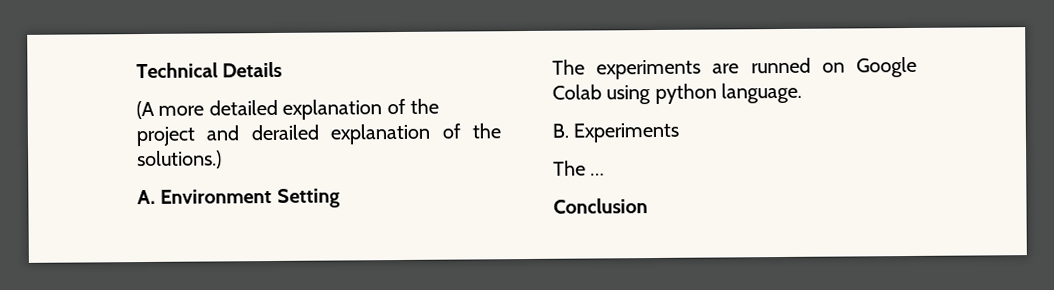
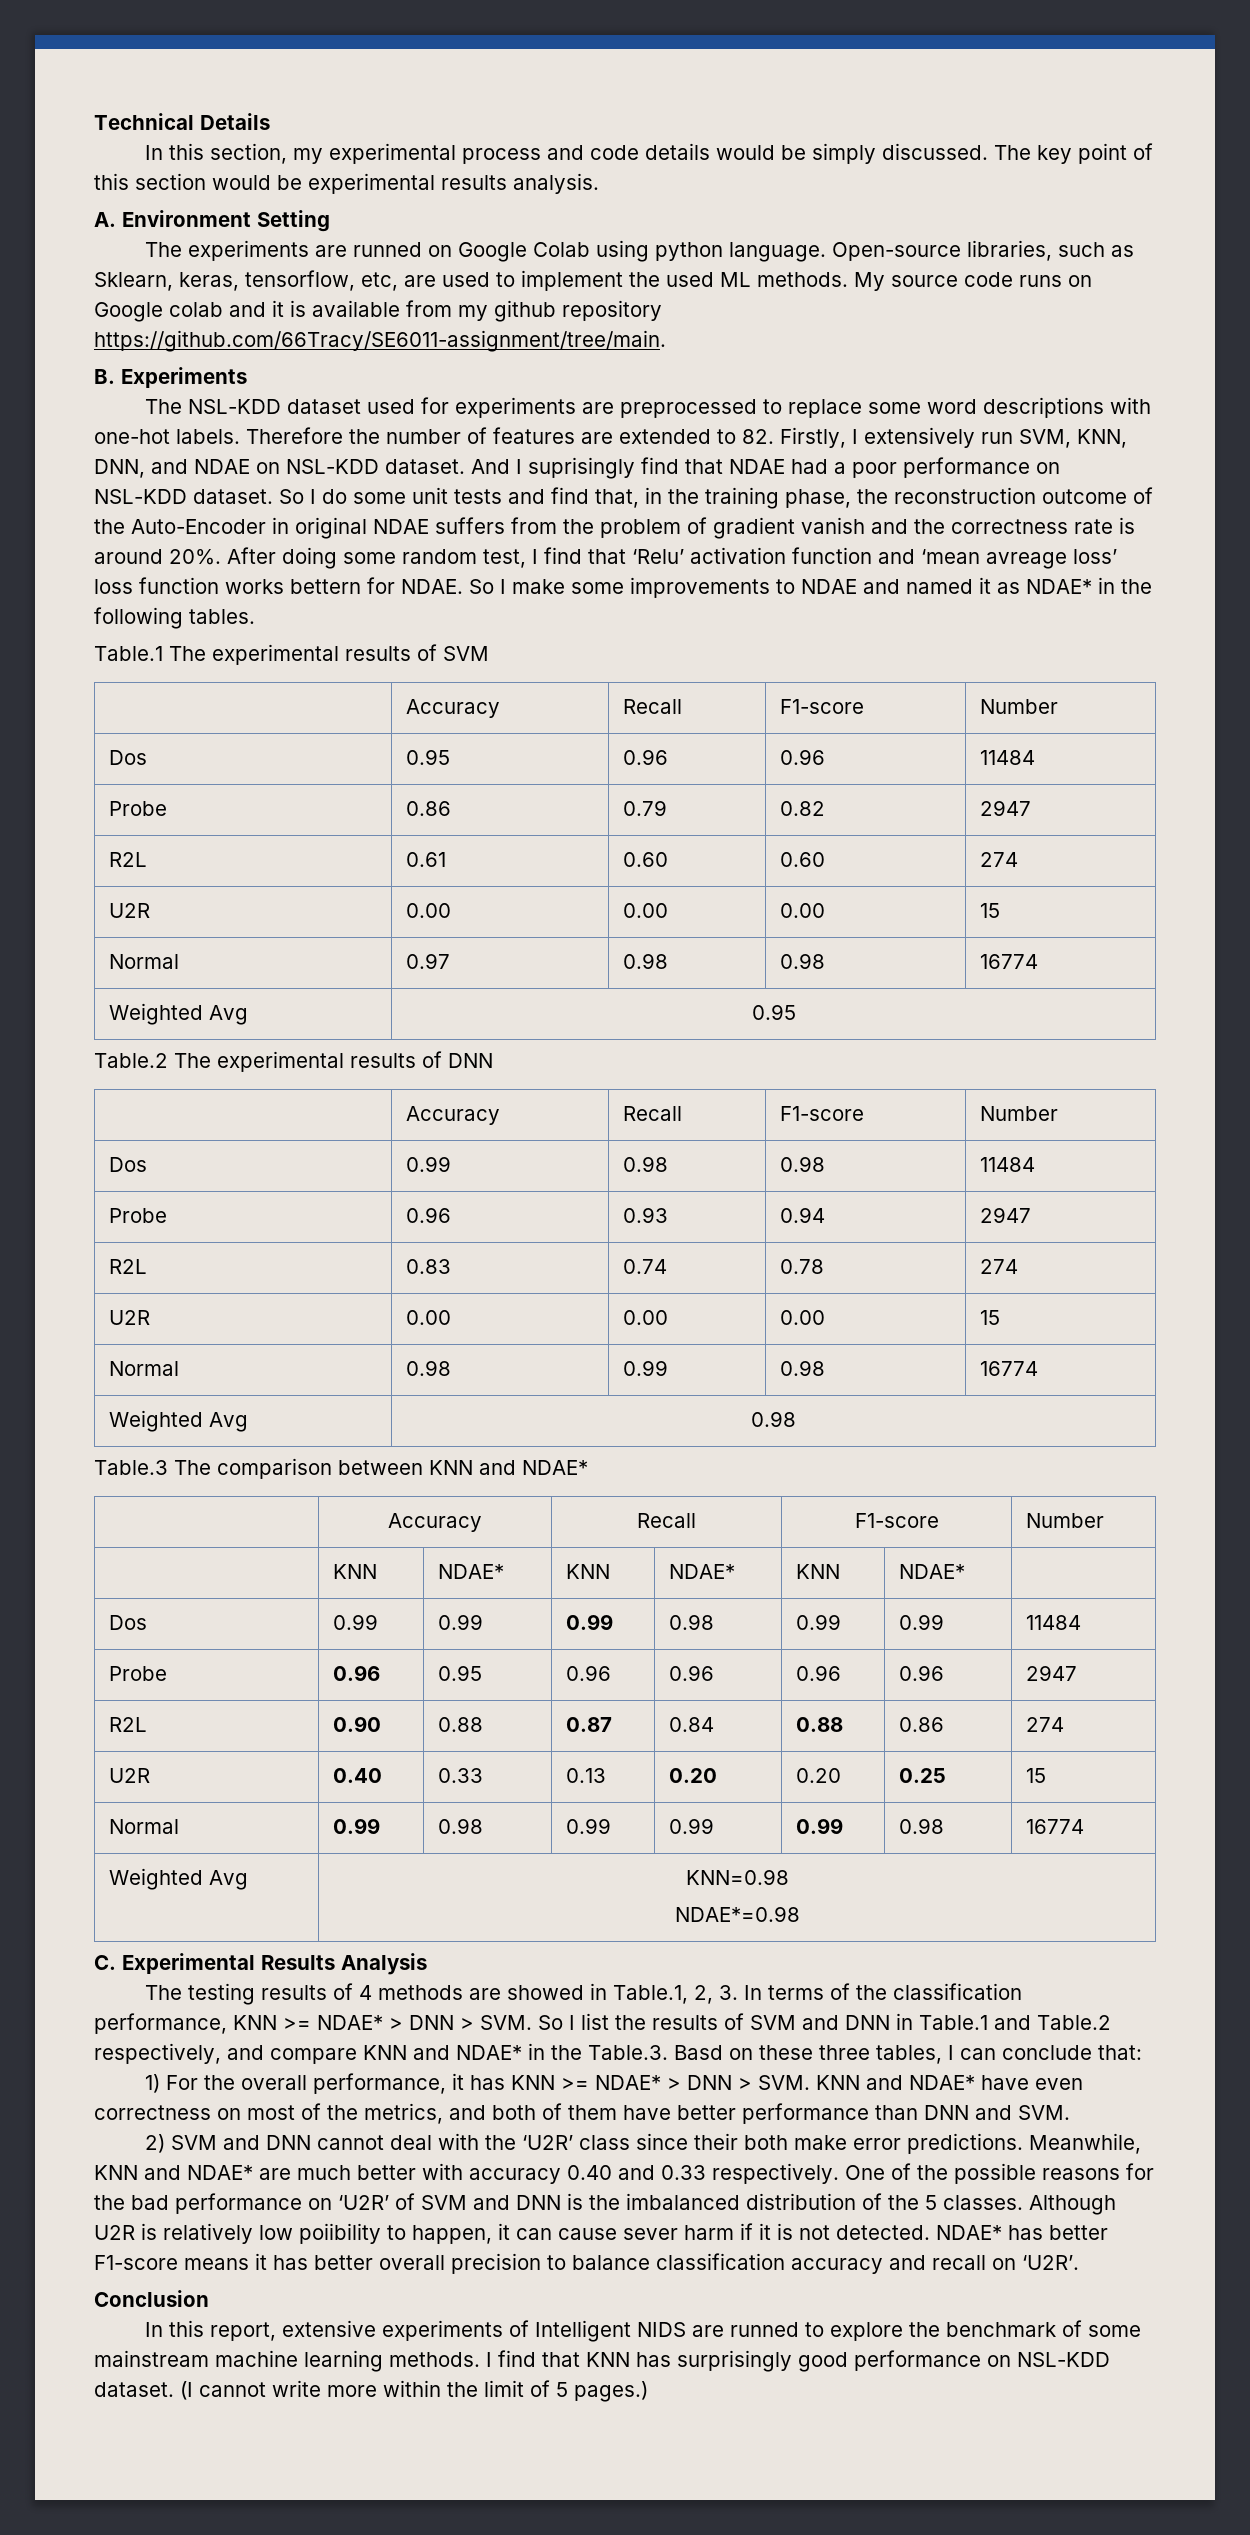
[136,98,439,120] [136,123,501,147] [137,150,222,170] (A more detailed explanation of the project and derailed explanation of the solutions.) -> [145,143,1154,164] [94,173,599,194] In this section, my experimental process and code details would be simply discussed. The key point of this section would be experimental results analysis.
[552,122,680,143] [553,160,606,176] [553,198,648,214] // B. Experiments // The … // Conclusion -> [832,240,1135,261] [94,270,1092,291] [94,300,662,322] [94,330,666,352] [94,367,247,388] [145,397,1152,418] [94,427,1127,448] [94,457,1060,479] [94,487,1153,509] [94,517,1135,539] [94,547,1117,569] [94,577,1152,598] [94,607,255,629] [94,644,489,665] [406,699,501,718] [623,699,683,714] [780,699,865,714] [980,699,1059,714] [109,750,148,765] [406,749,451,765] [623,749,669,765] [780,749,826,765] [980,750,1036,765] [109,801,168,816] [406,801,452,816] [623,800,668,816] [780,801,826,816] [980,800,1032,816] [109,852,148,867] [406,852,447,867] [623,852,669,867] [780,852,826,867] [980,852,1019,867] [109,903,151,918] [406,903,452,918] [623,903,669,918] [780,903,826,918] [980,903,1001,918] [109,954,180,969] [406,953,451,969] [623,953,669,969] [780,953,826,969] [980,954,1039,969] [109,1003,249,1025] [751,1004,796,1020] [94,1051,493,1072] [406,1106,501,1125] [623,1106,683,1121] [780,1106,865,1121] [980,1106,1059,1121] [109,1157,148,1172] [406,1156,452,1172] [623,1156,669,1172] [780,1156,826,1172] [980,1157,1036,1172] [109,1208,168,1223] [406,1207,452,1223] [623,1207,669,1223] [780,1207,826,1223] [980,1207,1032,1223] [109,1259,148,1274] [406,1259,452,1274] [623,1259,668,1274] [780,1259,825,1274] [980,1259,1019,1274] [109,1310,151,1325] [406,1310,452,1325] [623,1310,669,1325] [780,1310,826,1325] [980,1310,1001,1325] [109,1361,180,1376] [406,1360,452,1376] [623,1360,669,1376] [780,1360,826,1376] [980,1361,1039,1376] [109,1410,249,1432] [751,1411,796,1427] [94,1458,588,1479] [388,1513,482,1532] [637,1513,696,1528] [854,1513,939,1528] [1026,1513,1105,1528] [333,1564,378,1579] [438,1564,505,1579] [566,1564,611,1579] [669,1564,736,1579] [796,1564,841,1579] [899,1564,966,1579] [109,1615,148,1630] [333,1614,379,1630] [438,1614,484,1630] [566,1614,614,1630] [669,1614,715,1630] [796,1614,842,1630] [899,1614,945,1630] [1026,1615,1082,1630] [109,1666,168,1681] [333,1665,381,1681] [438,1665,483,1681] [566,1665,612,1681] [669,1665,715,1681] [796,1665,842,1681] [899,1665,945,1681] [1026,1665,1078,1681] [109,1717,148,1732] [333,1716,382,1732] [438,1717,484,1732] [566,1717,613,1732] [669,1717,715,1732] [796,1717,844,1732] [899,1717,945,1732] [1026,1717,1065,1732] [109,1768,151,1783] [333,1768,383,1783] [438,1768,484,1783] [566,1768,607,1783] [669,1768,718,1783] [796,1768,842,1783] [899,1768,947,1783] [1026,1768,1047,1783] [109,1819,180,1834] [333,1818,381,1834] [438,1818,484,1834] [566,1818,612,1834] [669,1818,715,1834] [796,1818,844,1834] [899,1818,945,1834] [1026,1819,1085,1834] [109,1868,249,1890] [685,1869,789,1885] [674,1906,800,1922] [94,1953,427,1975] [145,1983,1023,2005] [94,2013,1111,2034] [94,2043,1142,2064] [145,2073,1084,2094] [94,2103,1070,2124] [145,2133,1142,2154] [94,2163,1154,2184] [94,2193,1116,2215] [94,2223,1108,2244] [94,2253,1079,2274] [94,2290,209,2307] [145,2320,1142,2342] [94,2350,1110,2372] [94,2380,648,2402] Open-source libraries, such as Sklearn, keras, tensorflow, etc, are used to implement the used ML methods. My source code runs on Google colab and it is available from my github repository https://github.com/66Tracy/SE6011-assignment/tree/main. // B. Experiments // The NSL-KDD dataset used for experiments are preprocessed to replace some word descriptions with one-hot labels. Therefore the number of features are extended to 82. Firstly, I extensively run SVM, KNN, DNN, and NDAE on NSL-KDD dataset. And I suprisingly find that NDAE had a poor performance on NSL-KDD dataset. So I do some unit tests and find that, in the training phase, the reconstruction outcome of the Auto-Encoder in original NDAE suffers from the problem of gradient vanish and the correctness rate is around 20%. After doing some random test, I find that ‘Relu’ activation function and ‘mean avreage loss’ loss function works bettern for NDAE. So I make some improvements to NDAE and named it as NDAE* in the following tables. // Table.1 The experimental results of SVM // | Accuracy | Recall | F1-score | Number // Dos | 0.95 | 0.96 | 0.96 | 11484 // Probe | 0.86 | 0.79 | 0.82 | 2947 // R2L | 0.61 | 0.60 | 0.60 | 274 // U2R | 0.00 | 0.00 | 0.00 | 15 // Normal | 0.97 | 0.98 | 0.98 | 16774 // Weighted Avg | 0.95 // Table.2 The experimental results of DNN // | Accuracy | Recall | F1-score | Number // Dos | 0.99 | 0.98 | 0.98 | 11484 // Probe | 0.96 | 0.93 | 0.94 | 2947 // R2L | 0.83 | 0.74 | 0.78 | 274 // U2R | 0.00 | 0.00 | 0.00 | 15 // Normal | 0.98 | 0.99 | 0.98 | 16774 // Weighted Avg | 0.98 // Table.3 The comparison between KNN and NDAE* // | Accuracy | Recall | F1-score | Number // | KNN | NDAE* | KNN | NDAE* | KNN | NDAE* | // Dos | 0.99 | 0.99 | 0.99 | 0.98 | 0.99 | 0.99 | 11484 // Probe | 0.96 | 0.95 | 0.96 | 0.96 | 0.96 | 0.96 | 2947 // R2L | 0.90 | 0.88 | 0.87 | 0.84 | 0.88 | 0.86 | 274 // U2R | 0.40 | 0.33 | 0.13 | 0.20 | 0.20 | 0.25 | 15 // Normal | 0.99 | 0.98 | 0.99 | 0.99 | 0.99 | 0.98 | 16774 // Weighted Avg | KNN=0.98 // NDAE*=0.98 // C. Experimental Results Analysis // The testing results of 4 methods are showed in Table.1, 2, 3. In terms of the classification performance, KNN >= NDAE* > DNN > SVM. So I list the results of SVM and DNN in Table.1 and Table.2 respectively, and compare KNN and NDAE* in the Table.3. Basd on these three tables, I can conclude that: // 1) For the overall performance, it has KNN >= NDAE* > DNN > SVM. KNN and NDAE* have even correctness on most of the metrics, and both of them have better performance than DNN and SVM. // 2) SVM and DNN cannot deal with the ‘U2R’ class since their both make error predictions. Meanwhile, KNN and NDAE* are much better with accuracy 0.40 and 0.33 respectively. One of the possible reasons for the bad performance on ‘U2R’ of SVM and DNN is the imbalanced distribution of the 5 classes. Although U2R is relatively low poiibility to happen, it can cause sever harm if it is not detected. NDAE* has better F1-score means it has better overall precision to balance classification accuracy and recall on ‘U2R’. // Conclusion // In this report, extensive experiments of Intelligent NIDS are runned to explore the benchmark of some mainstream machine learning methods. I find that KNN has surprisingly good performance on NSL-KDD dataset. (I cannot write more within the limit of 5 pages.)

